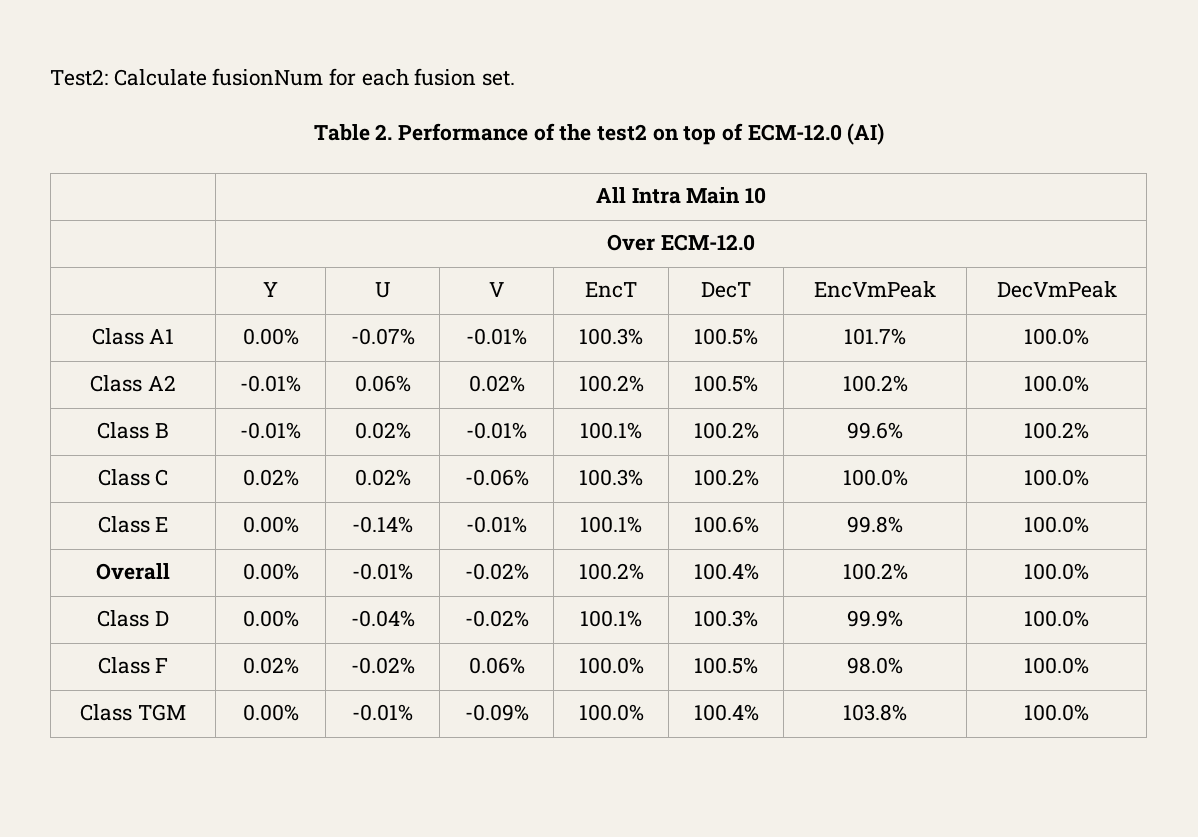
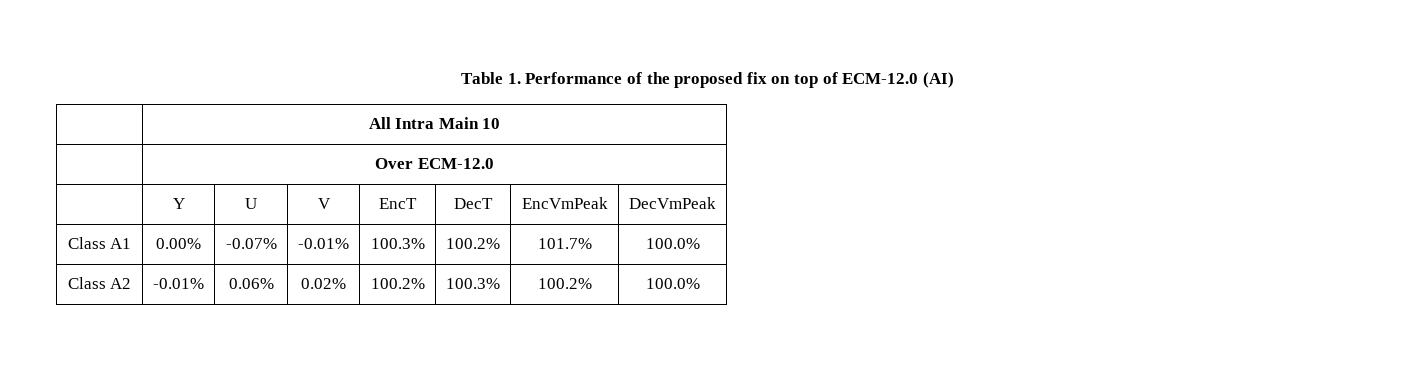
[50,68,516,86] [313,124,393,141] Test2: Calculate fusionNum for each fusion set. // Table 2. -> [461,72,521,84] Table 1.
[597,124,647,141] test2 -> [674,72,767,88] proposed fix
[694,328,758,345] 100.5% -> [446,238,500,249] 100.2%
[694,375,758,392] [842,375,908,392] [1024,375,1089,392] [97,422,169,439] [240,422,301,439] [354,422,411,439] [466,422,527,439] [580,422,642,439] [693,422,759,439] [847,422,903,439] [1024,422,1089,439] [97,469,169,486] [242,469,299,486] [354,469,411,486] [464,469,529,486] [579,469,643,486] [693,469,759,486] [842,469,908,486] [1024,469,1089,486] [97,516,169,533] [242,516,299,533] [352,516,413,533] [466,516,527,533] [580,516,642,533] [693,516,759,533] [847,516,903,533] [1024,516,1089,533] [96,563,170,580] [242,563,299,580] [352,563,413,580] [464,563,529,580] [578,563,644,580] [693,563,759,580] [842,563,908,580] [1024,563,1089,580] [97,610,169,627] [242,610,299,627] [350,610,415,627] [464,610,529,627] [580,610,642,627] [694,610,758,627] [847,610,903,627] [1024,610,1089,627] [97,657,169,674] [242,657,299,674] [350,657,415,674] [468,657,525,674] [578,657,644,674] [694,657,758,674] [847,657,903,674] [1024,657,1089,674] [80,704,186,721] [242,704,299,721] [352,704,413,721] [464,704,529,721] [578,704,644,721] [693,704,759,721] [843,704,907,721] 100.5% | 100.2% | 100.0% // Class B | -0.01% | 0.02% | -0.01% | 100.1% | 100.2% | 99.6% | 100.2% // Class C | 0.02% | 0.02% | -0.06% | 100.3% | 100.2% | 100.0% | 100.0% // Class E | 0.00% | -0.14% | -0.01% | 100.1% | 100.6% | 99.8% | 100.0% // Overall | 0.00% | -0.01% | -0.02% | 100.2% | 100.4% | 100.2% | 100.0% // Class D | 0.00% | -0.04% | -0.02% | 100.1% | 100.3% | 99.9% | 100.0% // Class F | 0.02% | -0.02% | 0.06% | 100.0% | 100.5% | 98.0% | 100.0% // Class TGM | 0.00% | -0.01% | -0.09% | 100.0% | 100.4% | 103.8% -> [446,278,500,289] [537,278,592,289] 100.3% | 100.2%

